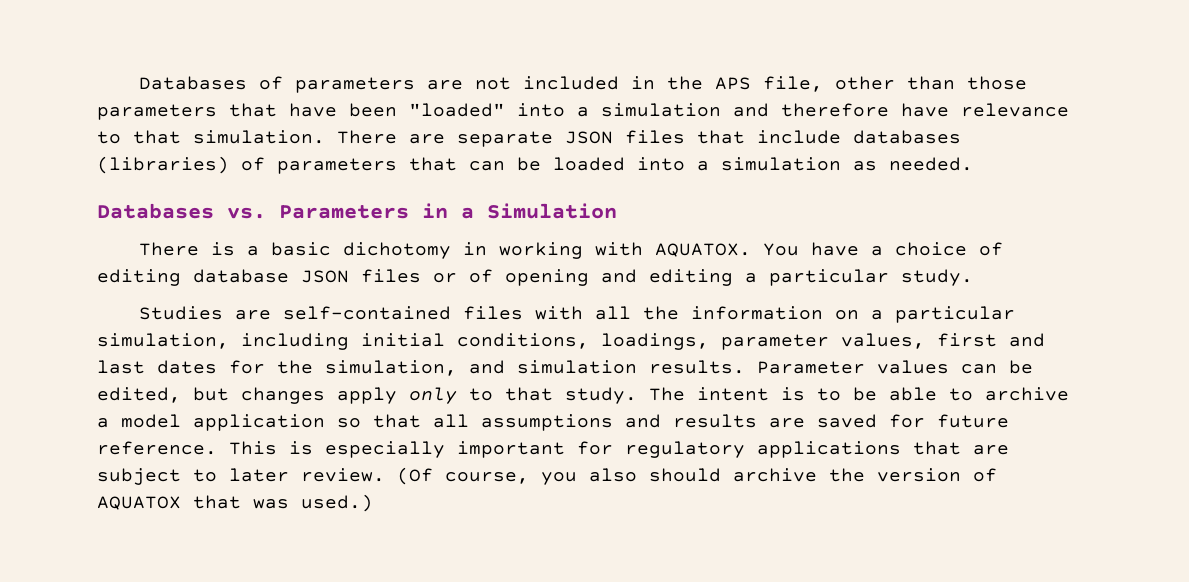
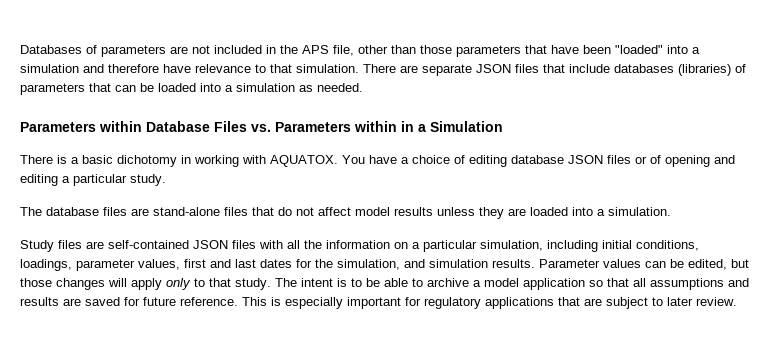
[97,203,214,219] Databases -> [20,121,247,132] Parameters within Database Files
(409, 212) none -> [354,121,397,132] within
[138,306,223,320] Studies -> [20,207,671,219] [20,240,82,252] The database files are stand-alone files that do not affect model results unless they are loaded into a simulation. // Study files
(451, 313) none -> [193,240,228,249] JSON
[241,387,325,404] changes -> [20,278,127,290] those changes will
[397,467,997,485] [97,494,373,512] (Of course, you also should archive the version of AQUATOX that was used.) -> (737, 301) none

